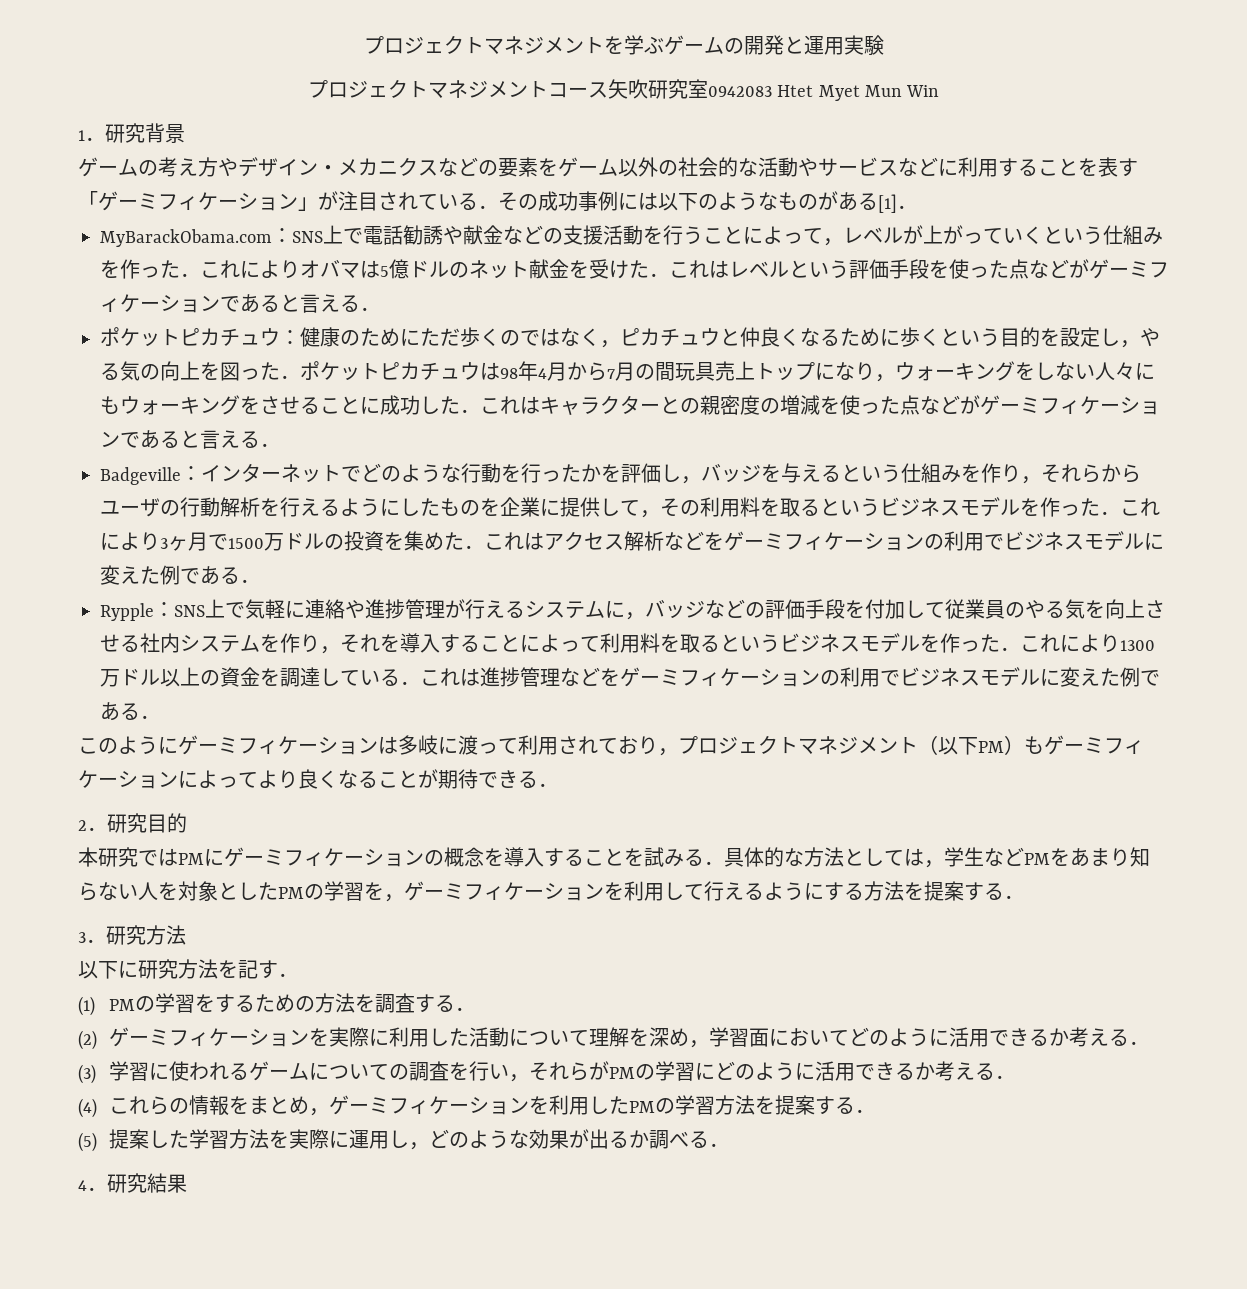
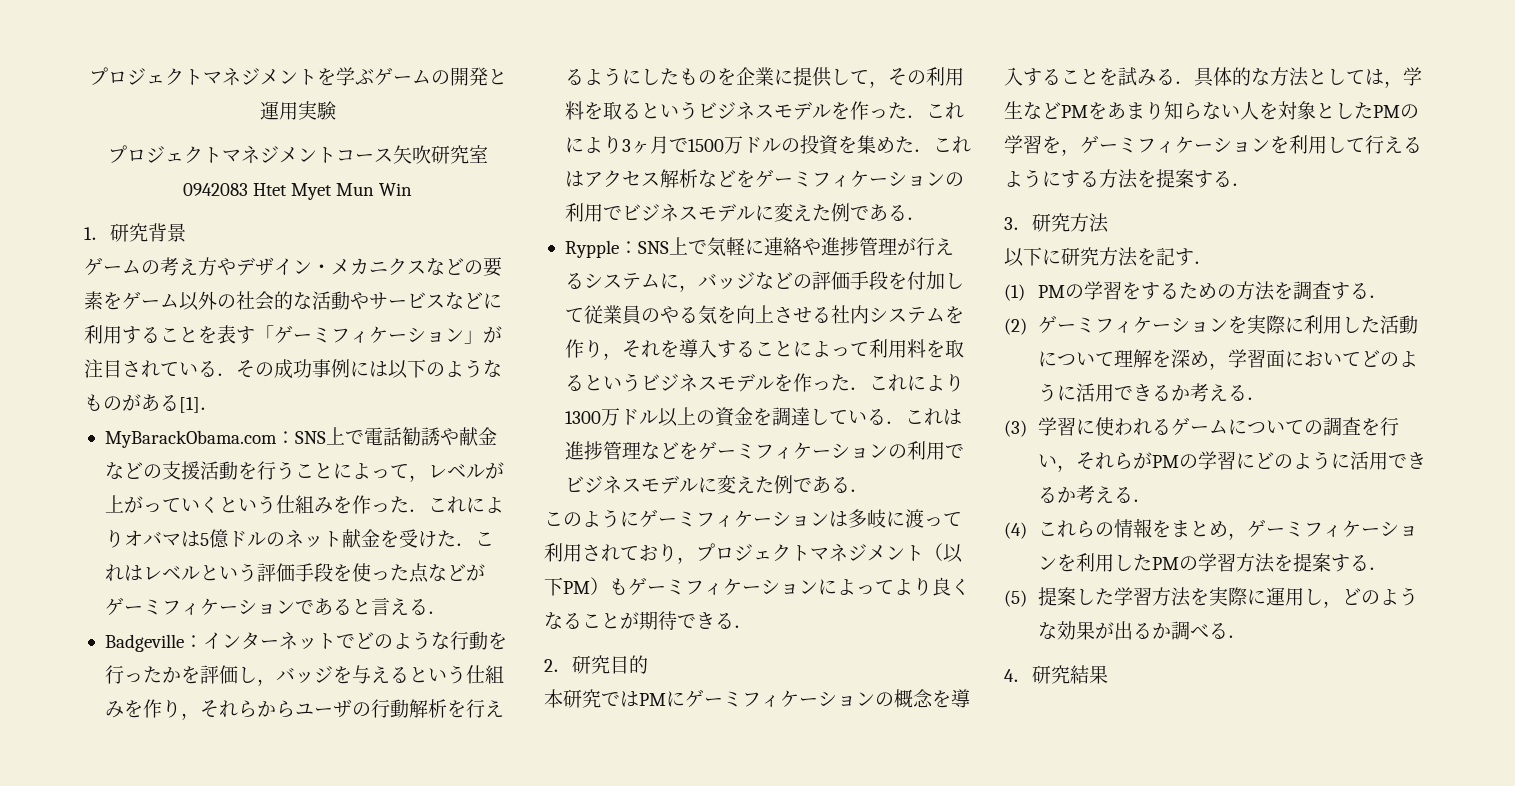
[100,327,1160,348] [100,361,1155,382] [100,395,1160,415] [100,430,280,449] // ポケットピカチュウ：健康のためにただ歩くのではなく，ピカチュウと仲良くなるために歩くという目的を設定し，やる気の向上を図った．ポケットピカチュウは98年4月から7月の間玩具売上トップになり，ウォーキングをしない人々にもウォーキングをさせることに成功した．これはキャラクターとの親密度の増減を使った点などがゲーミフィケーションであると言える． -> (447, 612) none

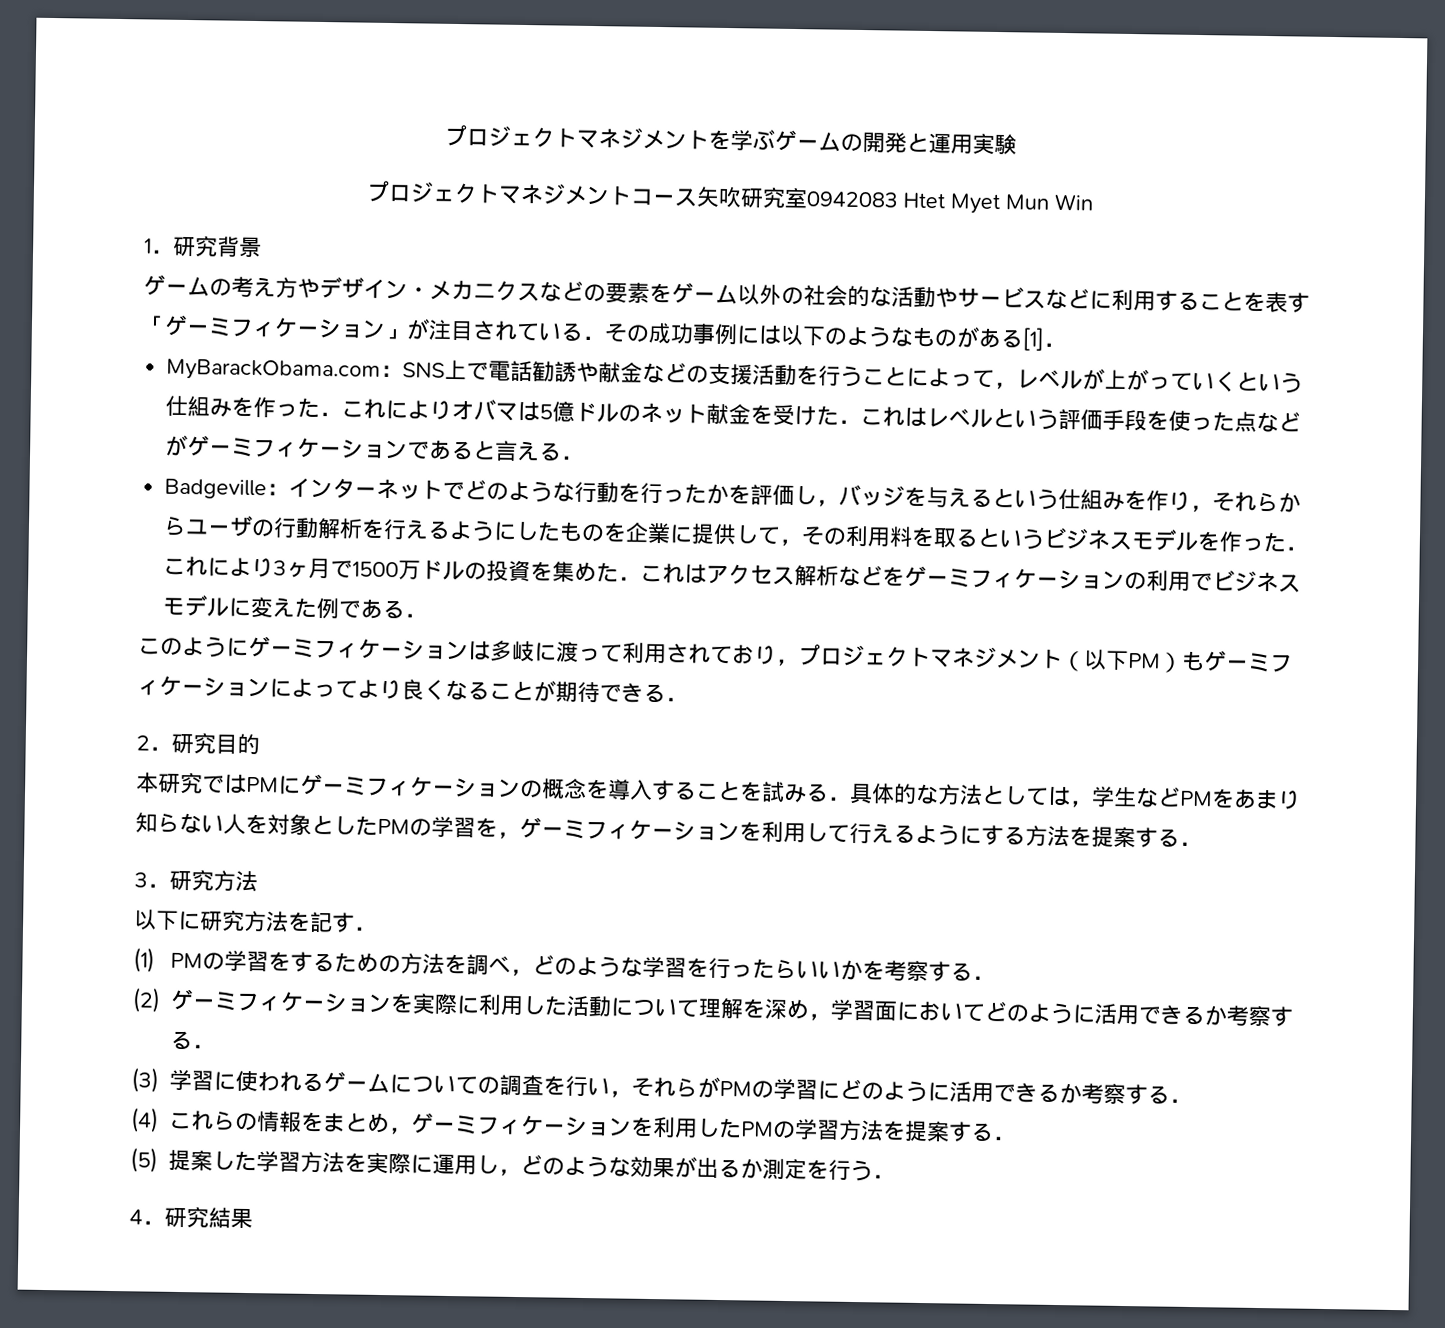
[564,237,954,258] [564,271,964,292] [564,305,964,324] [564,339,964,360] [564,373,964,392] [564,407,962,427] [564,441,964,460] [564,475,869,494] // Rypple：SNS上で気軽に連絡や進捗管理が行えるシステムに，バッジなどの評価手段を付加して従業員のやる気を向上させる社内システムを作り，それを導入することによって利用料を取るというビジネスモデルを作った．これにより1300万ドル以上の資金を調達している．これは進捗管理などをゲーミフィケーションの利用でビジネスモデルに変えた例である． -> (428, 615) none
[1312,281,1332,299] 査 -> [488,954,930,982] べ，どのような学習を行ったらいいかを考察
[1209,384,1229,401] え -> [1248,1005,1293,1027] 察す
[1095,486,1115,503] え -> [1103,1083,1148,1105] 察す
[1171,621,1229,640] 調べる -> [762,1158,873,1182] 測定を行う

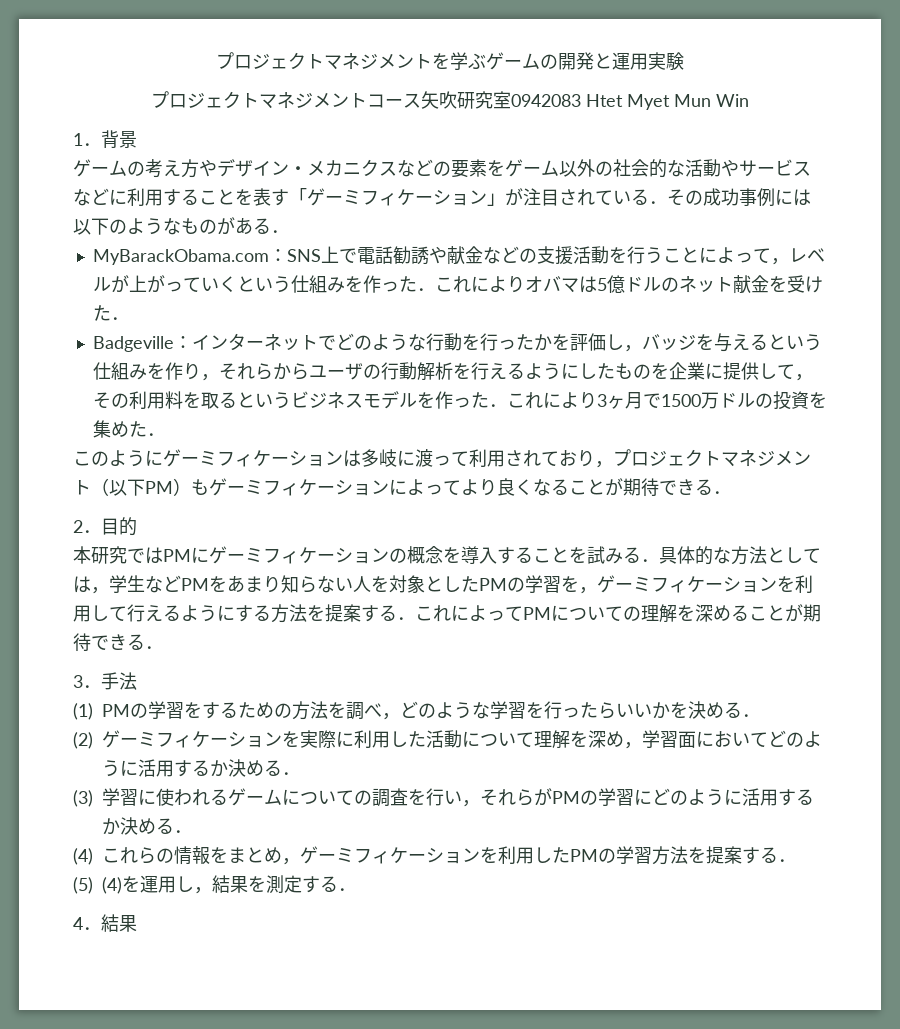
[172,235,218,258] 研究 -> (101, 144) none
[1022,327,1045,351] [1] -> (271, 226) none
[860,406,1302,433] [165,434,585,462] これはレベルという評価手段を使った点などがゲーミフィケーションであると言える． -> (129, 318) none
[640,563,1302,593] [162,595,428,620] これはアクセス解析などをゲーミフィケーションの利用でビジネスモデルに変えた例である． -> (165, 434) none
[171,732,216,755] 研究 -> (101, 531) none
(1202, 844) none -> [415,604,821,623] [73,633,163,652] これによってPMについての理解を深めることが期待できる．
[169,869,258,892] [133,909,377,933] 研究方法 // 以下に研究方法を記す． -> [101,672,137,690] 手法
[884,960,952,982] 考察す -> [688,701,724,719] 決め
[1138,1004,1293,1027] できるか考察す -> [174,759,264,777] するか決め
[993,1082,1148,1105] できるか考察す -> [778,789,814,806] [102,817,156,835] するか決め
[168,1149,873,1182] 提案した学習方法を実際に運用し，どのような効果が出るか測定を行う -> [102,875,338,894] (4)を運用し，結果を測定する
[164,1206,209,1229] 研究 -> (101, 928) none

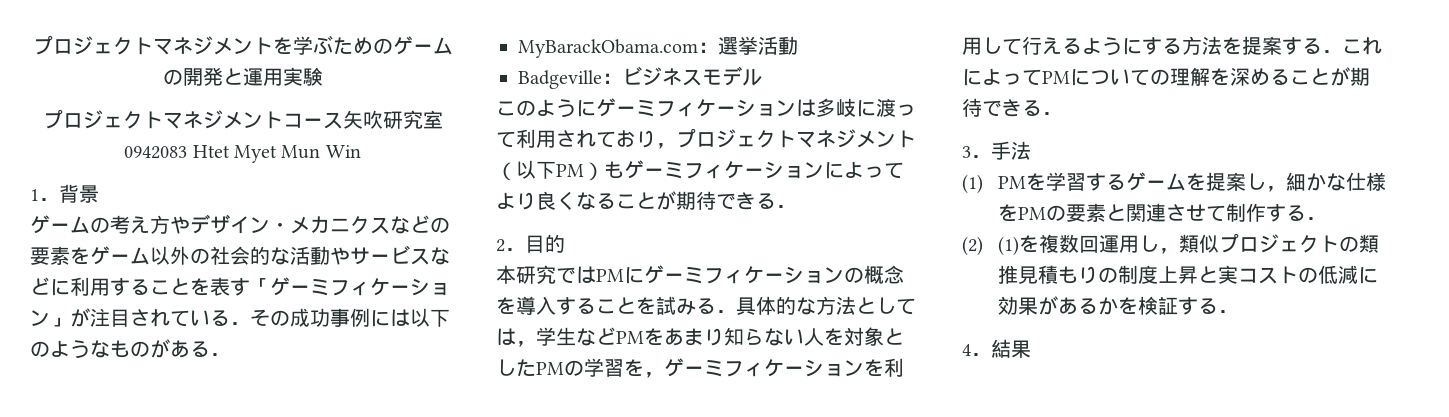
(486, 61) none -> [332,37,393,55] ための
[286,246,825,265] [92,275,823,294] [92,305,129,321] [92,333,822,352] [92,362,813,381] [92,391,827,410] [92,420,165,438] SNS上で電話勧誘や献金などの支援活動を行うことによって，レベルが上がっていくという仕組みを作った．これによりオバマは5億ドルのネット献金を受けた． // Badgeville：インターネットでどのような行動を行ったかを評価し，バッジを与えるという仕組みを作り，それらからユーザの行動解析を行えるようにしたものを企業に提供して，その利用料を取るというビジネスモデルを作った．これにより3ヶ月で1500万ドルの投資を集めた． -> [718,36,798,55] [518,66,762,89] 選挙活動 // Badgeville：ビジネスモデル
[130,701,760,720] [73,730,822,749] [102,759,300,777] [73,788,814,807] [102,817,192,835] [73,846,796,865] [73,875,302,894] の学習をするための方法を調べ，どのような学習を行ったらいいかを決める． // (2)ゲーミフィケーションを実際に利用した活動について理解を深め，学習面においてどのように活用するか決める． // (3)学習に使われるゲームについての調査を行い，それらがPMの学習にどのように活用するか決める． // (4)これらの情報をまとめ，ゲーミフィケーションを利用したPMの学習方法を提案する． // (5) (4)を運用し，結果を測定 -> [1025,172,1386,192] [997,203,1326,222] [962,233,1379,256] [997,265,1378,284] [997,296,1178,315] を学習するゲームを提案し，細かな仕様をPMの要素と関連させて制作する． // (2) (1)を複数回運用し，類似プロジェクトの類推見積もりの制度上昇と実コストの低減に効果があるかを検証

